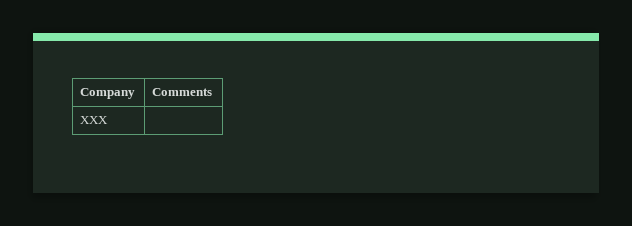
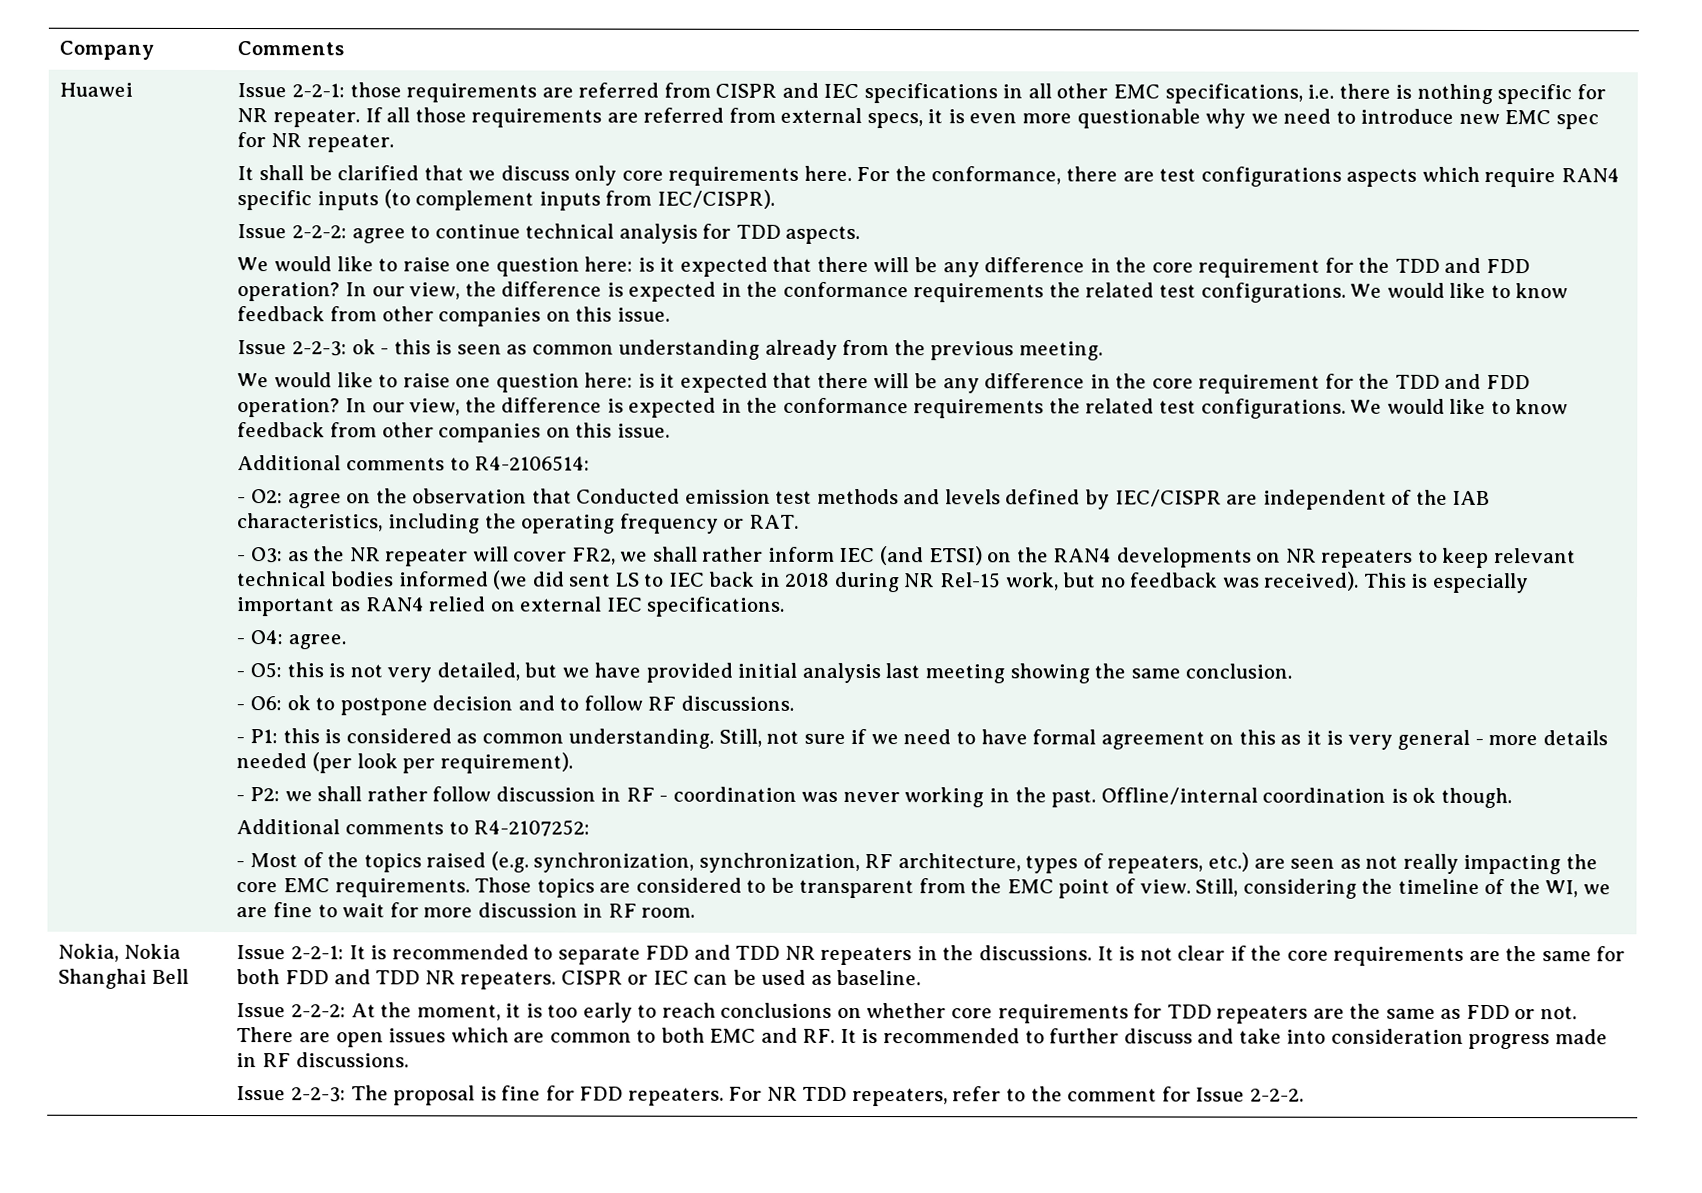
[80,116,109,124] XXX | -> [59,82,134,97] [237,82,1606,105] [237,107,1599,130] [237,132,394,153] [237,165,1620,188] [237,189,775,211] [237,223,861,245] [237,256,1530,278] [237,281,1569,303] [237,306,670,327] [237,339,1103,361] [237,372,1530,394] [237,397,1569,419] [237,422,670,443] [237,455,591,472] [237,488,1491,510] [237,513,799,534] [237,546,1576,569] [237,570,1529,594] [236,596,785,617] [236,630,346,650] [236,662,1293,684] [236,695,794,716] [236,728,1608,750] [236,752,573,774] [236,786,1512,809] [236,819,591,837] [236,851,1598,875] [236,877,1611,899] [236,902,696,918] [58,943,182,962] [58,968,190,989] [236,944,1626,966] [236,969,922,990] [236,1002,1577,1024] [236,1027,1608,1050] [236,1052,409,1068] [236,1085,1304,1107] Huawei | Issue 2-2-1: those requirements are referred from CISPR and IEC specifications in all other EMC specifications, i.e. there is nothing specific for NR repeater. If all those requirements are referred from external specs, it is even more questionable why we need to introduce new EMC spec for NR repeater. // It shall be clarified that we discuss only core requirements here. For the conformance, there are test configurations aspects which require RAN4 specific inputs (to complement inputs from IEC/CISPR). // Issue 2-2-2: agree to continue technical analysis for TDD aspects. // We would like to raise one question here: is it expected that there will be any difference in the core requirement for the TDD and FDD operation? In our view, the difference is expected in the conformance requirements the related test configurations. We would like to know feedback from other companies on this issue. // Issue 2-2-3: ok - this is seen as common understanding already from the previous meeting. // We would like to raise one question here: is it expected that there will be any difference in the core requirement for the TDD and FDD operation? In our view, the difference is expected in the conformance requirements the related test configurations. We would like to know feedback from other companies on this issue. // Additional comments to R4-2106514: // - O2: agree on the observation that Conducted emission test methods and levels defined by IEC/CISPR are independent of the IAB characteristics, including the operating frequency or RAT. // - O3: as the NR repeater will cover FR2, we shall rather inform IEC (and ETSI) on the RAN4 developments on NR repeaters to keep relevant technical bodies informed (we did sent LS to IEC back in 2018 during NR Rel-15 work, but no feedback was received). This is especially important as RAN4 relied on external IEC specifications. // - O4: agree. // - O5: this is not very detailed, but we have provided initial analysis last meeting showing the same conclusion. // - O6: ok to postpone decision and to follow RF discussions. // - P1: this is considered as common understanding. Still, not sure if we need to have formal agreement on this as it is very general - more details needed (per look per requirement). // - P2: we shall rather follow discussion in RF - coordination was never working in the past. Offline/internal coordination is ok though. // Additional comments to R4-2107252: // - Most of the topics raised (e.g. synchronization, synchronization, RF architecture, types of repeaters, etc.) are seen as not really impacting the core EMC requirements. Those topics are considered to be transparent from the EMC point of view. Still, considering the timeline of the WI, we are fine to wait for more discussion in RF room. // Nokia, Nokia Shanghai Bell | Issue 2-2-1: It is recommended to separate FDD and TDD NR repeaters in the discussions. It is not clear if the core requirements are the same for both FDD and TDD NR repeaters. CISPR or IEC can be used as baseline. // Issue 2-2-2: At the moment, it is too early to reach conclusions on whether core requirements for TDD repeaters are the same as FDD or not. There are open issues which are common to both EMC and RF. It is recommended to further discuss and take into consideration progress made in RF discussions. // Issue 2-2-3: The proposal is fine for FDD repeaters. For NR TDD repeaters, refer to the comment for Issue 2-2-2.

